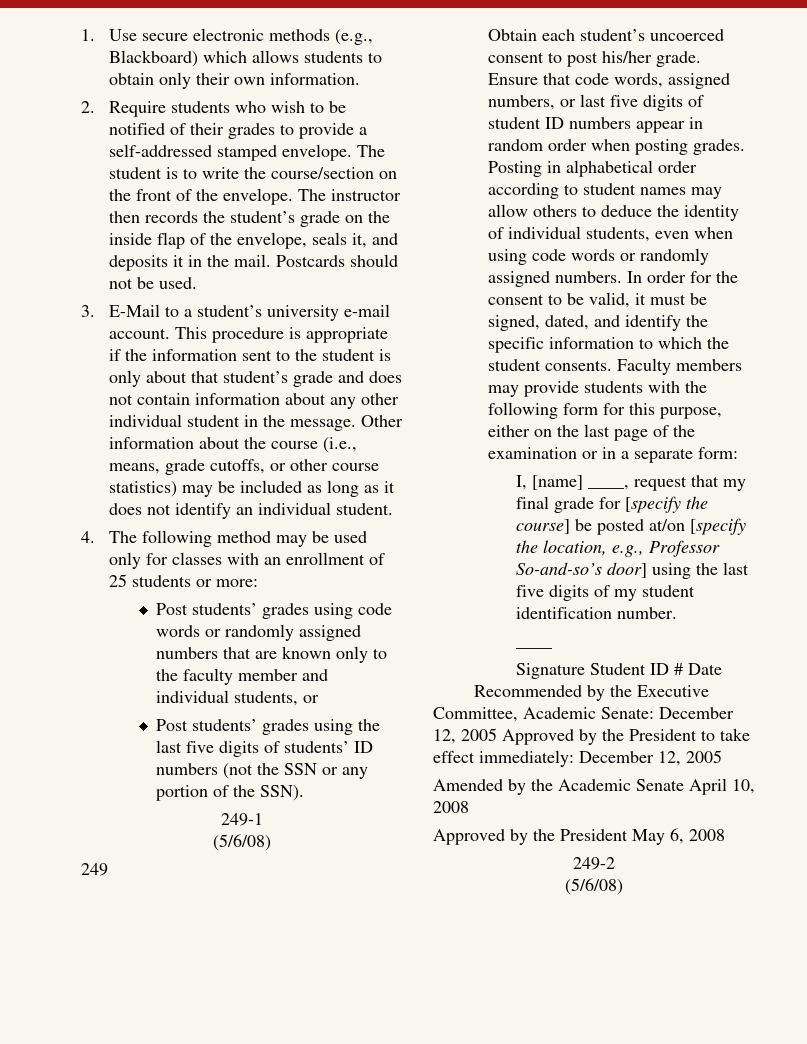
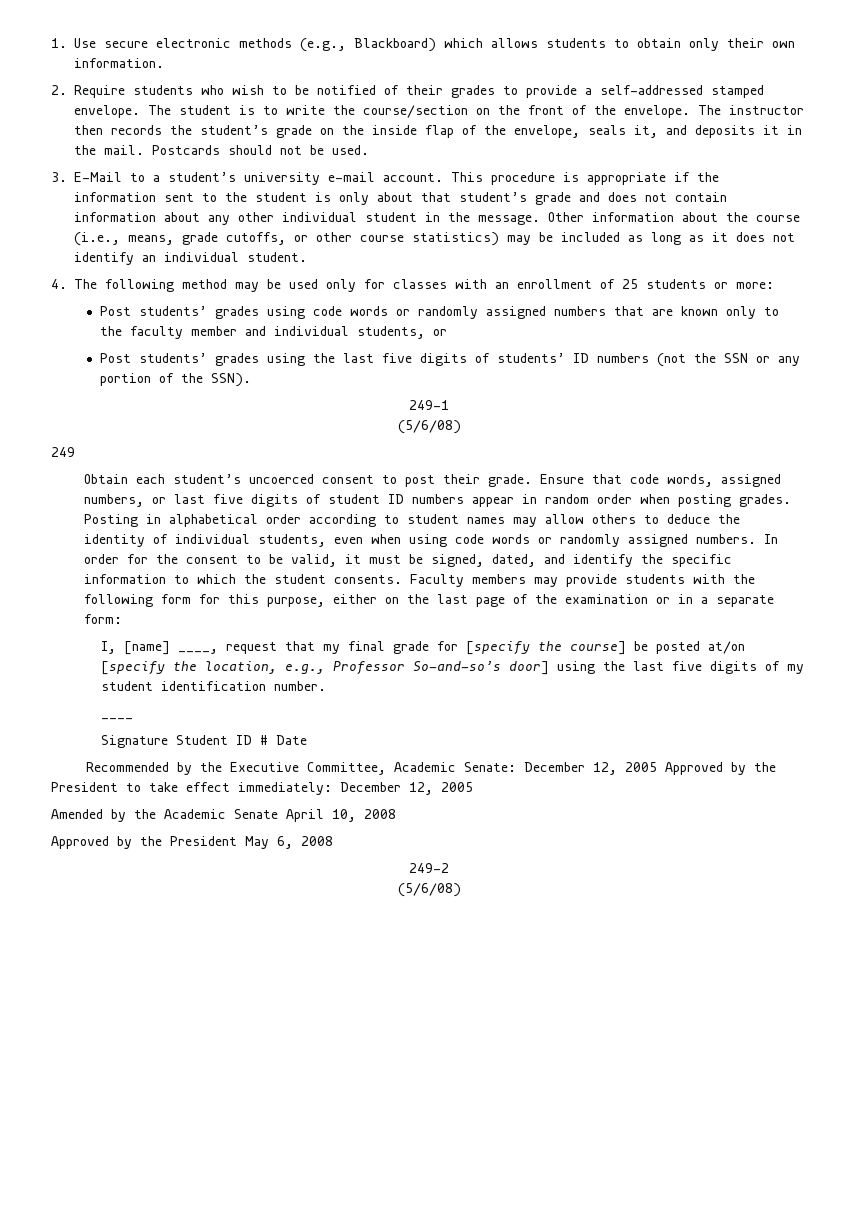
[602,51,653,63] his/her -> [443,474,481,484] their

